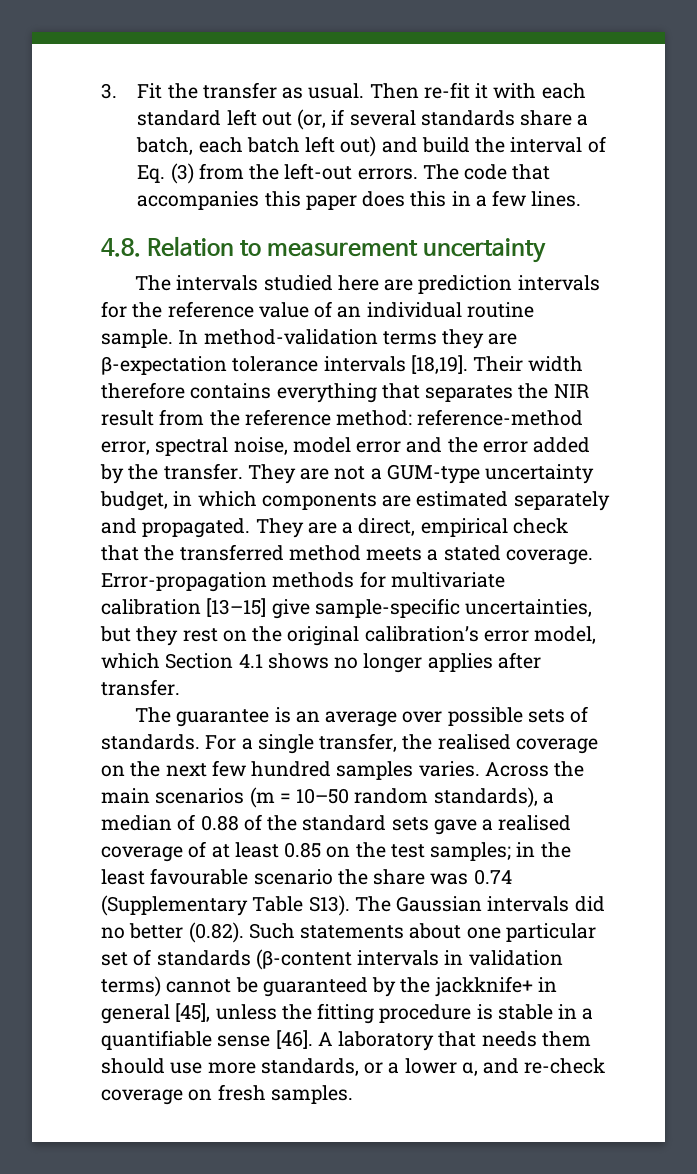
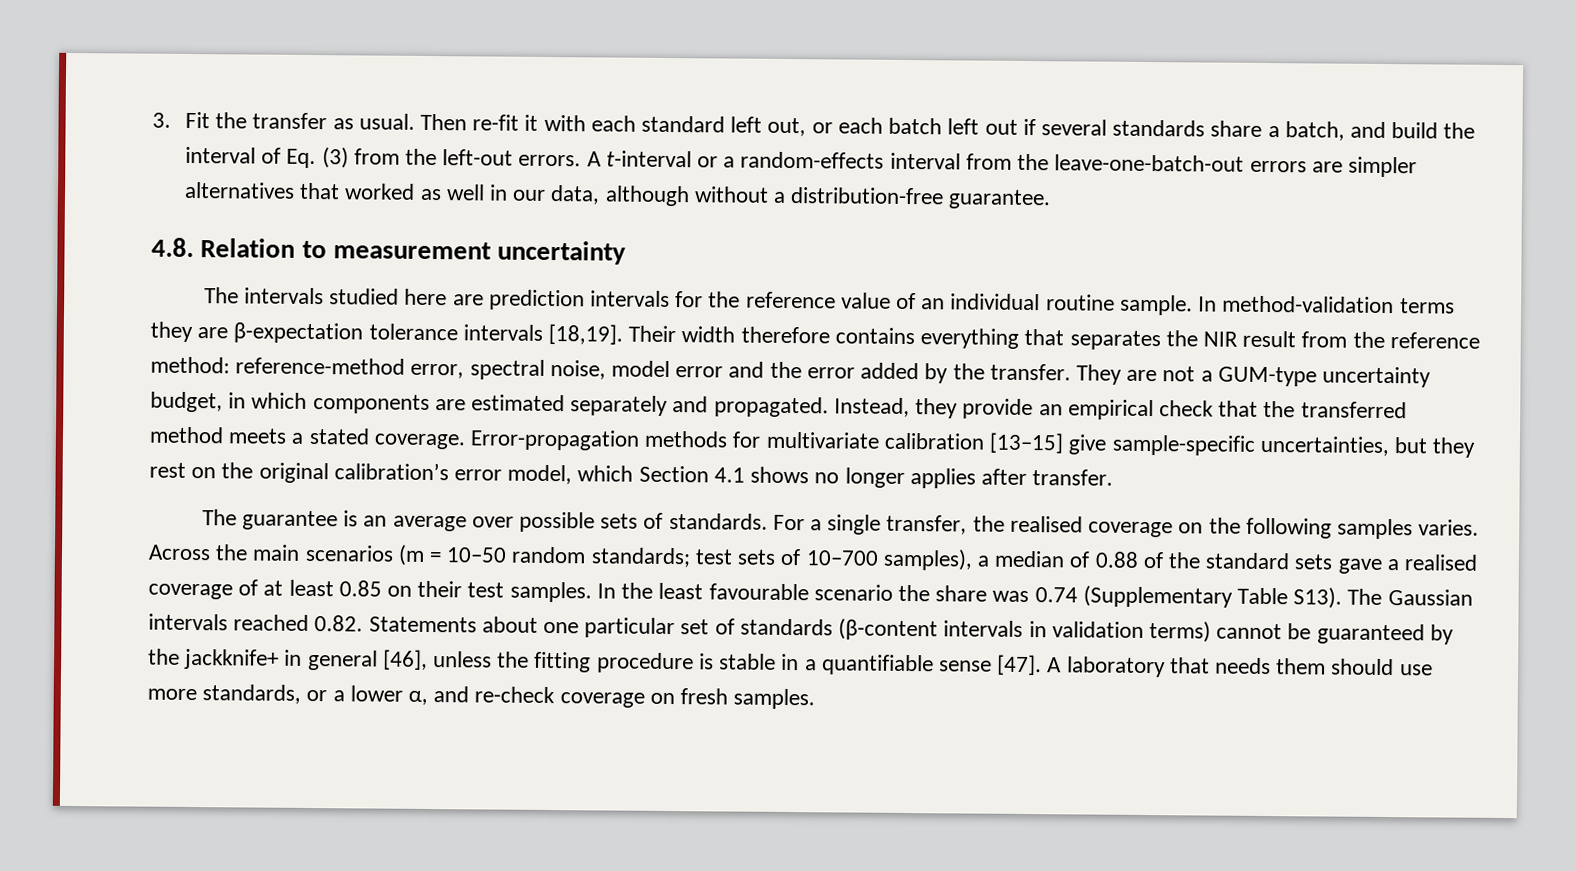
[261,109,327,130] out (or, -> [767,117,1018,137] out, or each batch left out
[198,136,377,157] each batch left out) -> (1345, 131) none
[422,164,551,180] [137,190,582,210] The code that accompanies this paper does this in a few lines. -> [586,150,1417,178] [183,181,1052,210] A t-interval or a random-effects interval from the leave-one-batch-out errors are simpler alternatives that worked as well in our data, although without a distribution-free guarantee.
[255,518,416,538] They are a direct, -> [833,397,1063,420] Instead, they provide an
[165,760,332,777] next few hundred -> [1245,517,1332,539] following
[433,787,538,808] standards), -> [590,547,973,571] standards; test sets of 10–700 samples),
[355,842,536,861] the test samples; in -> [417,580,616,603] their test samples. In
[574,896,605,912] [101,922,405,943] did no better (0.82). Such statements -> [233,614,477,633] reached 0.82. Statements
[175,1003,211,1022] [45], -> [382,649,428,670] [46],
[275,1030,313,1049] [46]. -> [997,654,1043,676] [47].

